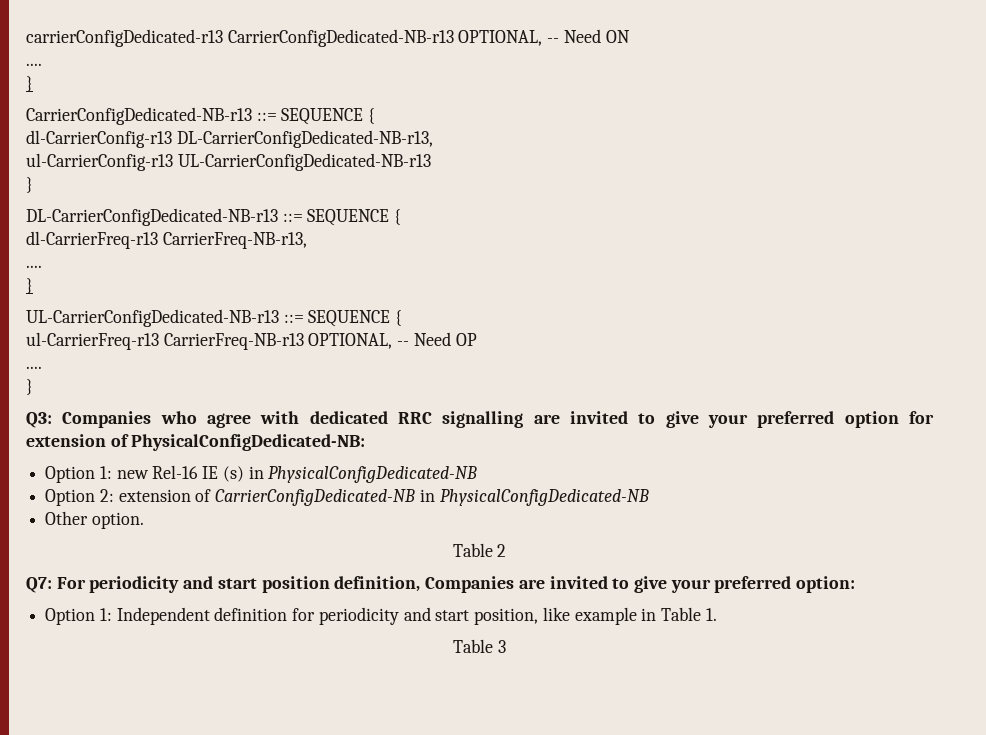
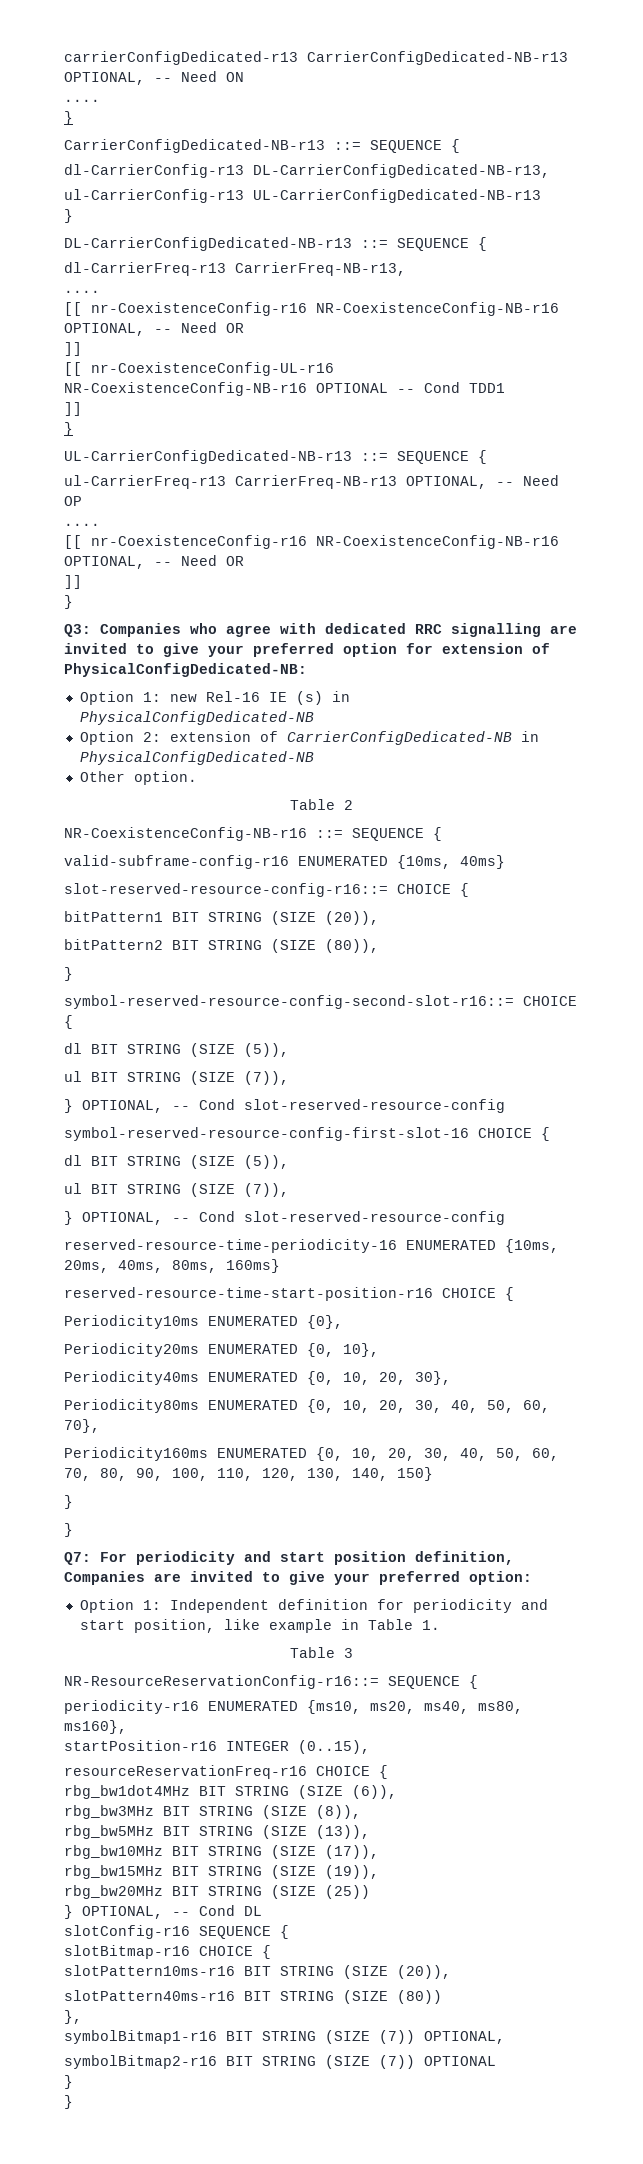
(42, 266) none -> [64,302,559,316] [64,322,244,336] [64,342,82,356] [64,362,334,376] [64,382,505,396] [64,402,82,416] // [[ nr-CoexistenceConfig-r16 NR-CoexistenceConfig-NB-r16 OPTIONAL, -- Need OR // ]] // [[ nr-CoexistenceConfig-UL-r16 NR-CoexistenceConfig-NB-r16 OPTIONAL -- Cond TDD1 // ]]
(42, 367) none -> [64,535,559,549] [64,555,244,569] [64,575,82,589] // [[ nr-CoexistenceConfig-r16 NR-CoexistenceConfig-NB-r16 OPTIONAL, -- Need OR // ]]
(507, 550) none -> [64,827,442,841] [64,855,505,869] [64,883,469,897] [64,911,379,925] [64,939,379,953] [64,967,73,981] [64,995,577,1009] [64,1015,73,1029] [64,1043,289,1057] [64,1071,289,1085] [64,1099,505,1113] [64,1127,550,1141] [64,1155,289,1169] [64,1183,289,1197] [64,1211,505,1225] [64,1239,559,1253] [64,1259,280,1273] [64,1287,514,1301] [64,1315,343,1329] [64,1343,379,1357] [64,1371,451,1385] [64,1399,550,1413] [64,1419,100,1433] [64,1447,559,1461] [64,1467,433,1481] [64,1495,73,1509] [64,1523,73,1537] // NR-CoexistenceConfig-NB-r16 ::= SEQUENCE { // valid-subframe-config-r16 ENUMERATED {10ms, 40ms} // slot-reserved-resource-config-r16::= CHOICE { // bitPattern1 BIT STRING (SIZE (20)), // bitPattern2 BIT STRING (SIZE (80)), // } // symbol-reserved-resource-config-second-slot-r16::= CHOICE { // dl BIT STRING (SIZE (5)), // ul BIT STRING (SIZE (7)), // } OPTIONAL, -- Cond slot-reserved-resource-config // symbol-reserved-resource-config-first-slot-16 CHOICE { // dl BIT STRING (SIZE (5)), // ul BIT STRING (SIZE (7)), // } OPTIONAL, -- Cond slot-reserved-resource-config // reserved-resource-time-periodicity-16 ENUMERATED {10ms, 20ms, 40ms, 80ms, 160ms} // reserved-resource-time-start-position-r16 CHOICE { // Periodicity10ms ENUMERATED {0}, // Periodicity20ms ENUMERATED {0, 10}, // Periodicity40ms ENUMERATED {0, 10, 20, 30}, // Periodicity80ms ENUMERATED {0, 10, 20, 30, 40, 50, 60, 70}, // Periodicity160ms ENUMERATED {0, 10, 20, 30, 40, 50, 60, 70, 80, 90, 100, 110, 120, 130, 140, 150} // } // }
(506, 646) none -> [64,1675,478,1689] [64,1700,523,1714] [64,1720,127,1734] [64,1740,370,1754] [64,1765,388,1779] [64,1785,397,1799] [64,1805,361,1819] [64,1825,370,1839] [64,1845,379,1859] [64,1865,379,1879] [64,1885,370,1899] [64,1905,262,1919] [64,1925,289,1939] [64,1945,271,1959] [64,1965,451,1979] [64,1990,442,2004] [64,2010,82,2024] [64,2030,505,2044] [64,2055,496,2069] [64,2075,73,2089] [64,2095,73,2109] // NR-ResourceReservationConfig-r16::= SEQUENCE { // periodicity-r16 ENUMERATED {ms10, ms20, ms40, ms80, ms160}, // startPosition-r16 INTEGER (0..15), // resourceReservationFreq-r16 CHOICE { // rbg_bw1dot4MHz BIT STRING (SIZE (6)), // rbg_bw3MHz BIT STRING (SIZE (8)), // rbg_bw5MHz BIT STRING (SIZE (13)), // rbg_bw10MHz BIT STRING (SIZE (17)), // rbg_bw15MHz BIT STRING (SIZE (19)), // rbg_bw20MHz BIT STRING (SIZE (25)) // } OPTIONAL, -- Cond DL // slotConfig-r16 SEQUENCE { // slotBitmap-r16 CHOICE { // slotPattern10ms-r16 BIT STRING (SIZE (20)), // slotPattern40ms-r16 BIT STRING (SIZE (80)) // }, // symbolBitmap1-r16 BIT STRING (SIZE (7)) OPTIONAL, // symbolBitmap2-r16 BIT STRING (SIZE (7)) OPTIONAL // } // }

